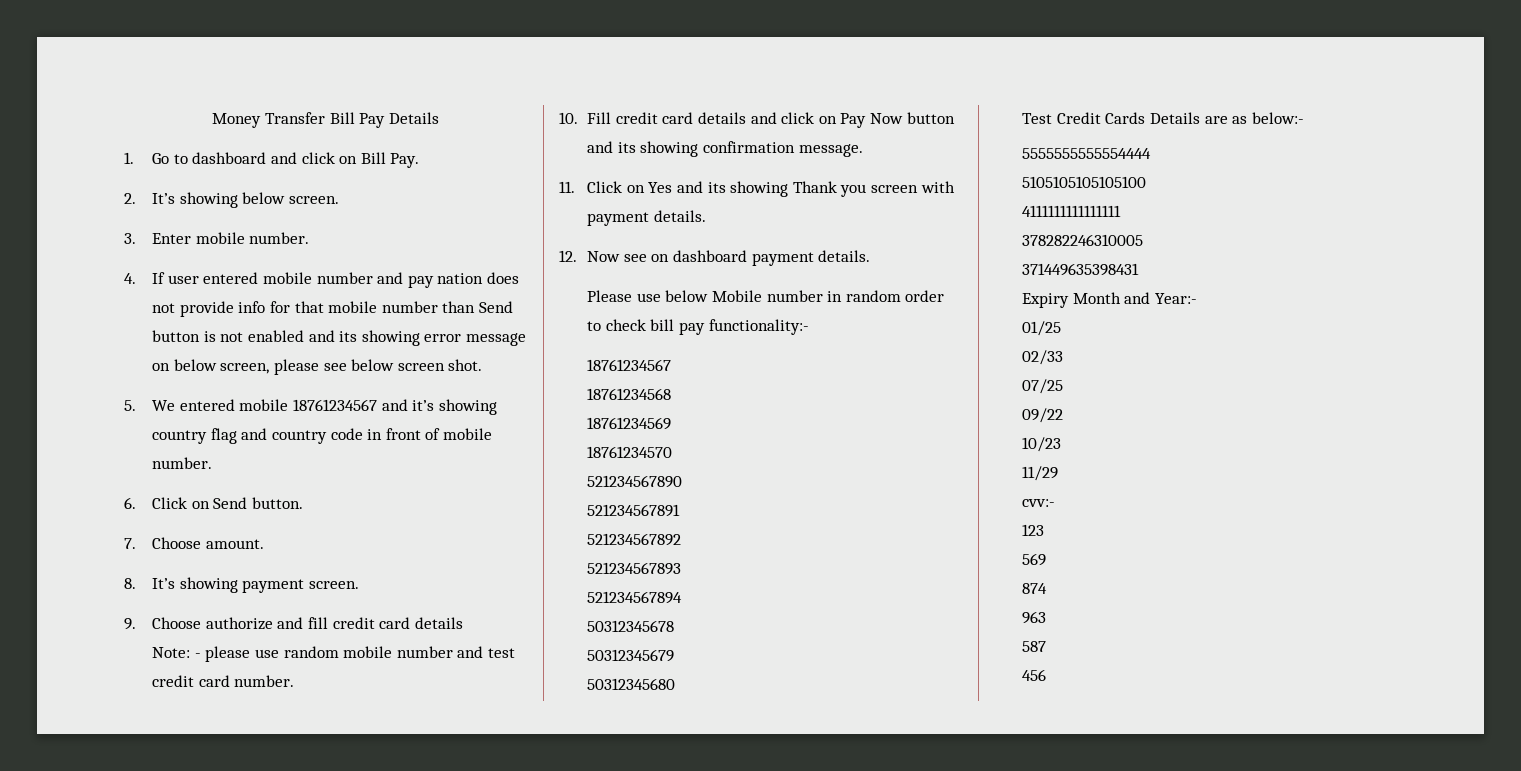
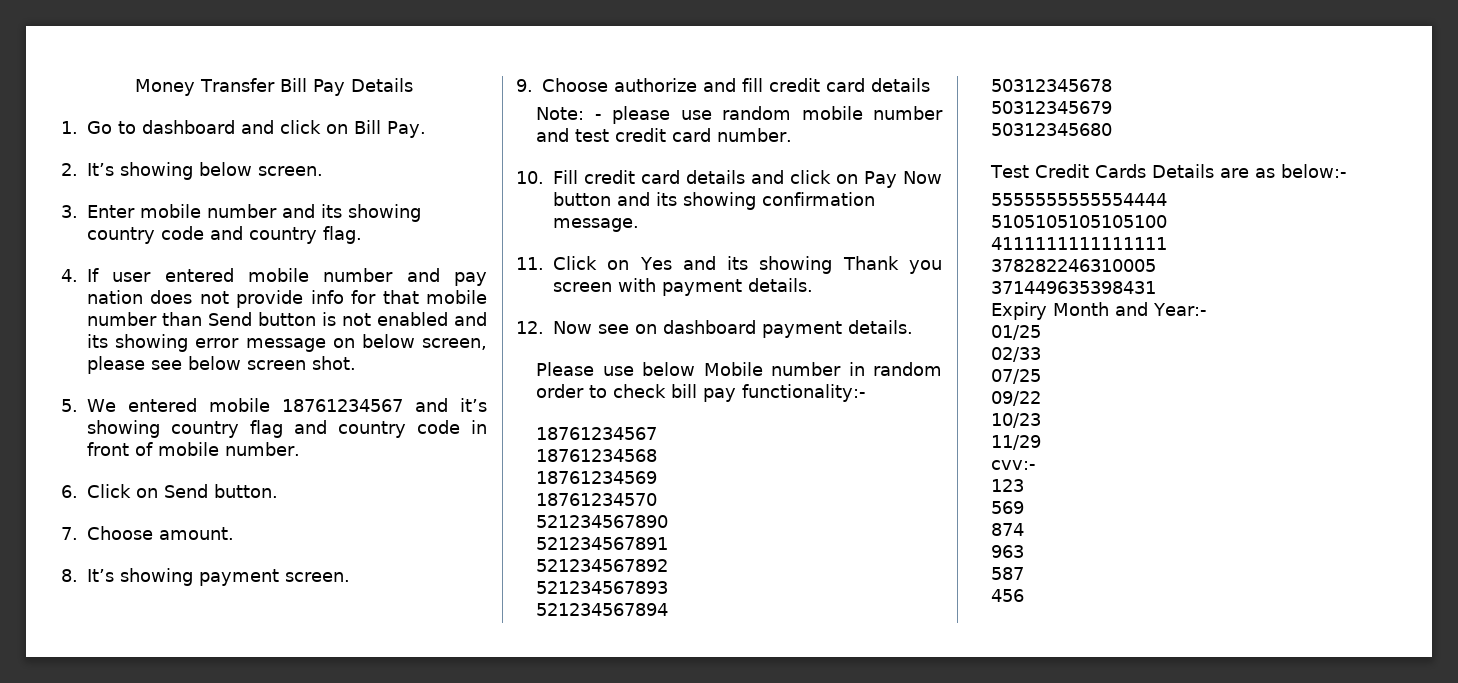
[249,232,310,244] number. -> [207,204,421,222] [87,226,362,244] number and its showing country code and country flag.

